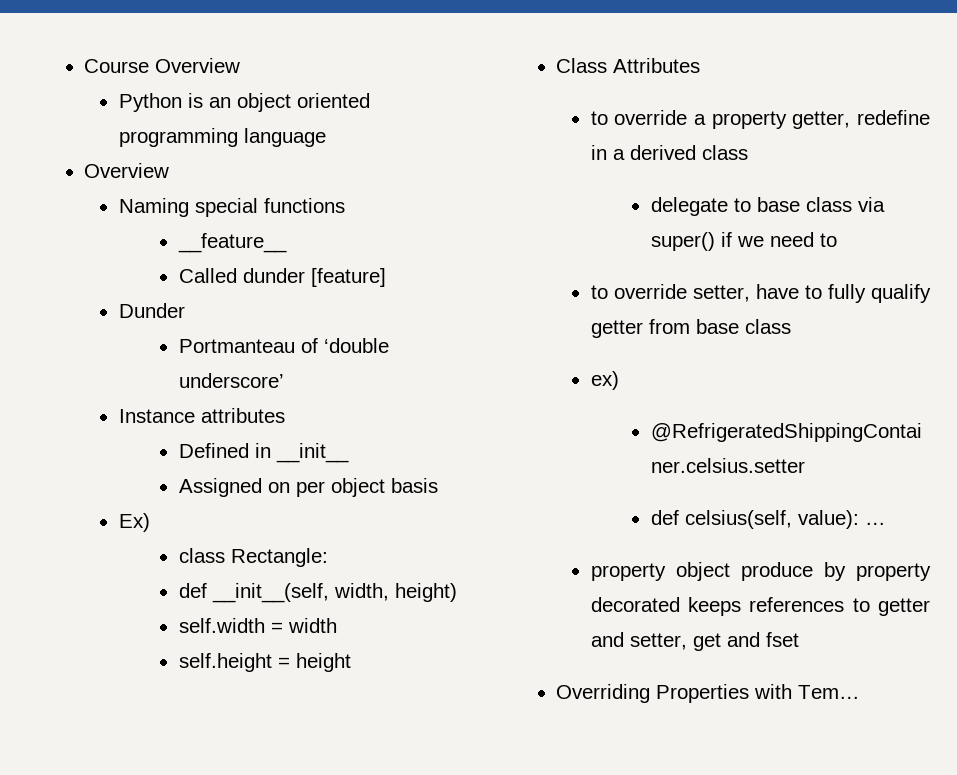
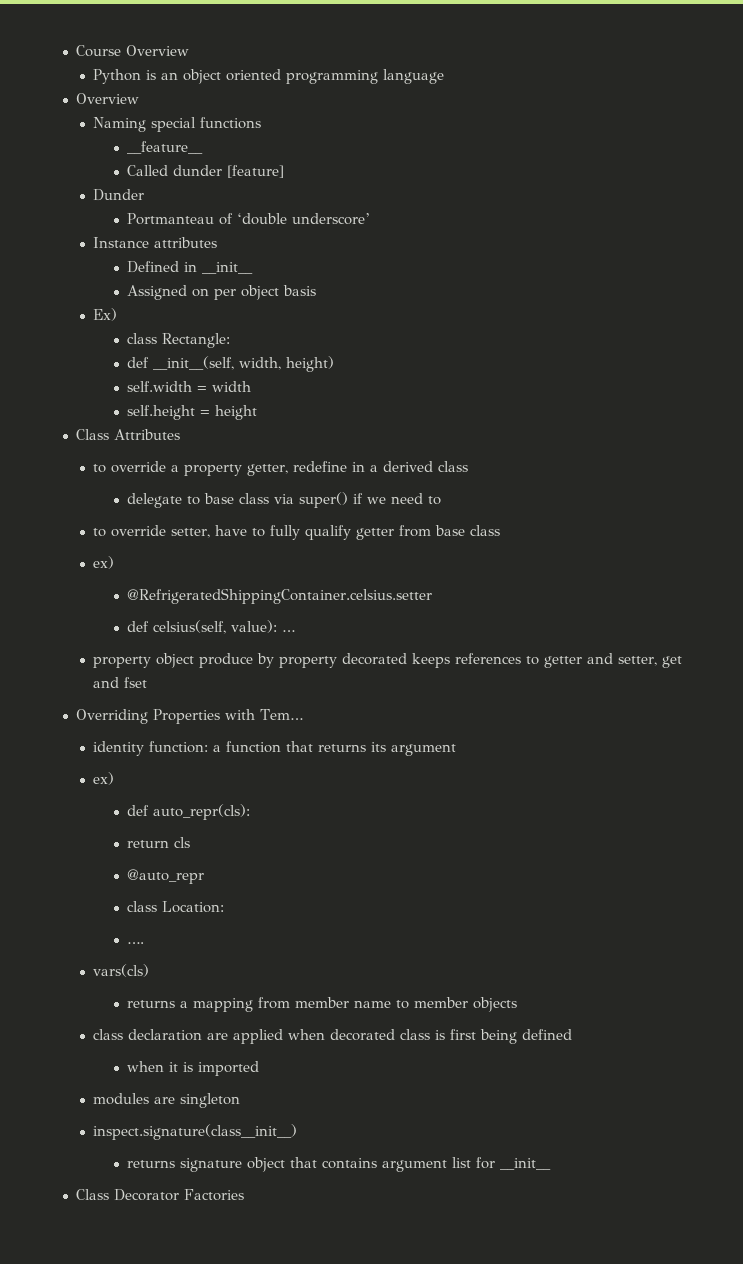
(861, 692) none -> [93,741,457,756] [93,772,115,785] [127,804,251,820] [127,837,191,848] [127,869,205,884] [127,901,225,913] [127,942,145,944] [93,964,150,977] [127,997,518,1012] [93,1029,573,1044] [127,1061,260,1076] [93,1093,241,1108] [93,1124,298,1140] [127,1157,552,1172] [76,1189,245,1201] // identity function: a function that returns its argument // ex) // def auto_repr(cls): // return cls // @auto_repr // class Location: // …. // vars(cls) // returns a mapping from member name to member objects // class declaration are applied when decorated class is first being defined // when it is imported // modules are singleton // inspect.signature(class__init__) // returns signature object that contains argument list for __init__ // Class Decorator Factories

